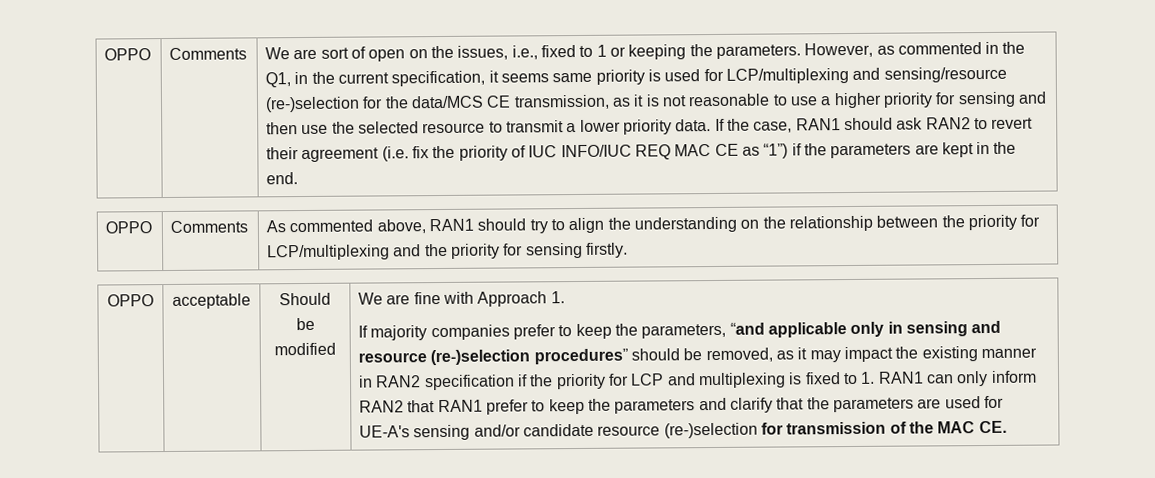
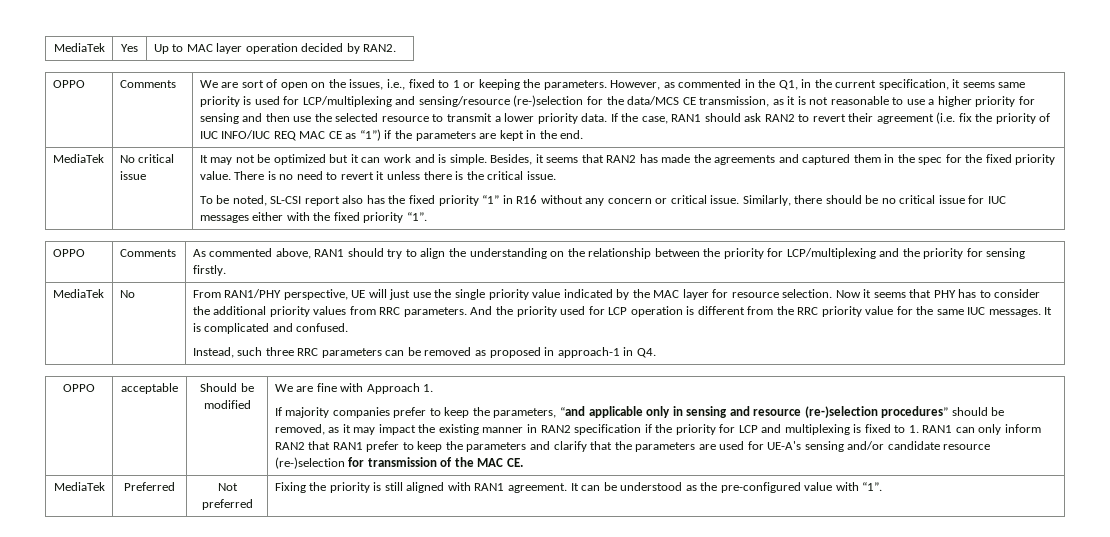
(104, 54) none -> [53,43,105,52] [121,44,138,52] [153,43,397,54] MediaTek | Yes | Up to MAC layer operation decided by RAN2. //
(299, 178) none -> [52,154,104,163] [119,154,175,163] [119,171,146,180] [199,154,1056,165] [199,171,556,180] [199,195,1006,206] [199,212,427,223] // MediaTek | No critical issue | It may not be optimized but it can work and is simple. Besides, it seems that RAN2 has made the agreements and captured them in the spec for the fixed priority value. There is no need to revert it unless there is the critical issue. // To be noted, SL-CSI report also has the fixed priority “1” in R16 without any concern or critical issue. Similarly, there should be no critical issue for IUC messages either with the fixed priority “1”.
(628, 250) none -> [52,289,104,298] [119,290,135,298] [192,289,1041,300] [192,306,1053,317] [192,323,349,334] [192,347,656,358] // MediaTek | No | From RAN1/PHY perspective, UE will just use the single priority value indicated by the MAC layer for resource selection. Now it seems that PHY has to consider the additional priority values from RRC parameters. And the priority used for LCP operation is different from the RRC priority value for the same IUC messages. It is complicated and confused. // Instead, such three RRC parameters can be removed as proposed in approach-1 in Q4.
(1007, 427) none -> [53,482,105,491] [124,482,175,491] [217,483,238,491] [201,499,253,510] [274,482,883,493] // MediaTek | Preferred | Not preferred | Fixing the priority is still aligned with RAN1 agreement. It can be understood as the pre-configured value with “1”.

